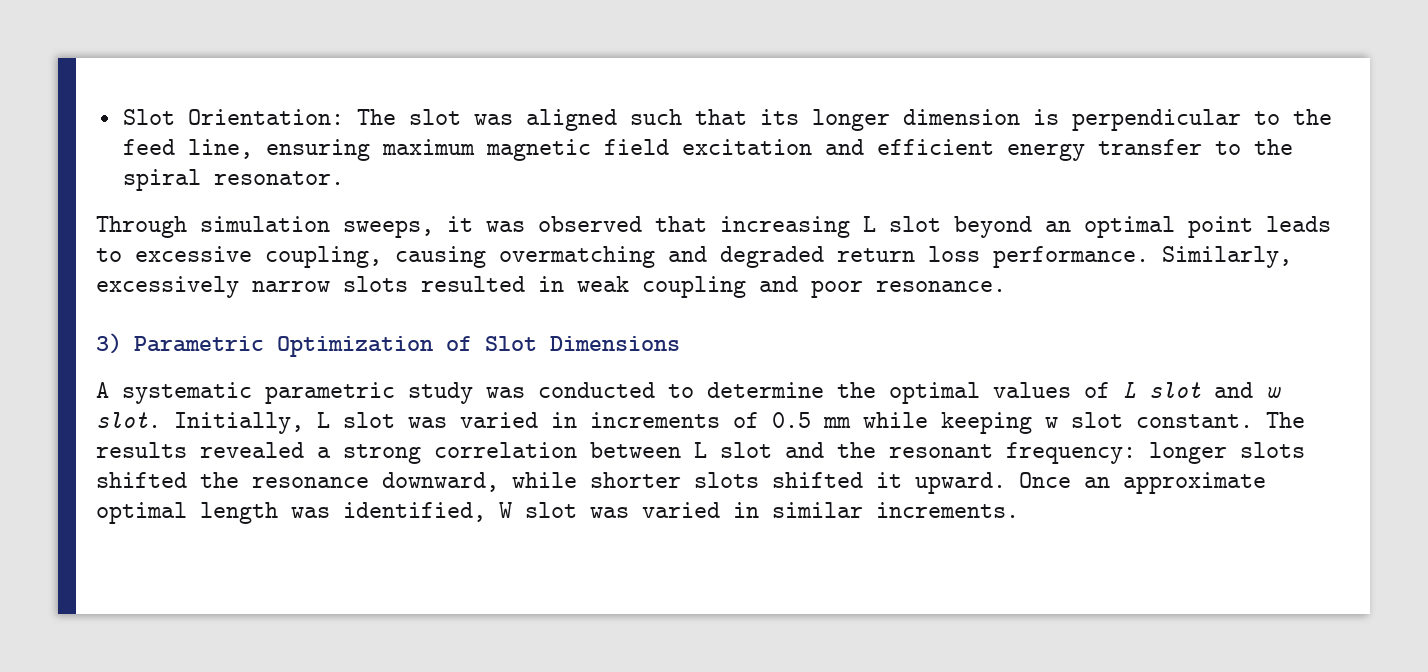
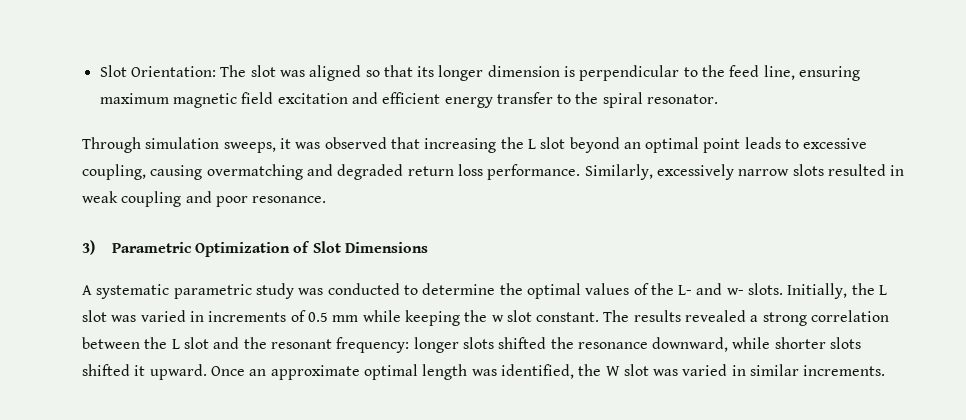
[629,109,682,125] such -> [365,70,380,77] so
(850, 227) none -> [500,137,524,149] the
[1123,382,1281,398] [96,412,304,434] L slot and w slot. Initially, -> [650,283,875,299] the L- and w- slots. Initially, the
(1032, 423) none -> [464,310,488,322] the
(681, 450) none -> [144,337,168,349] the
(486, 512) none -> [578,364,602,376] the

